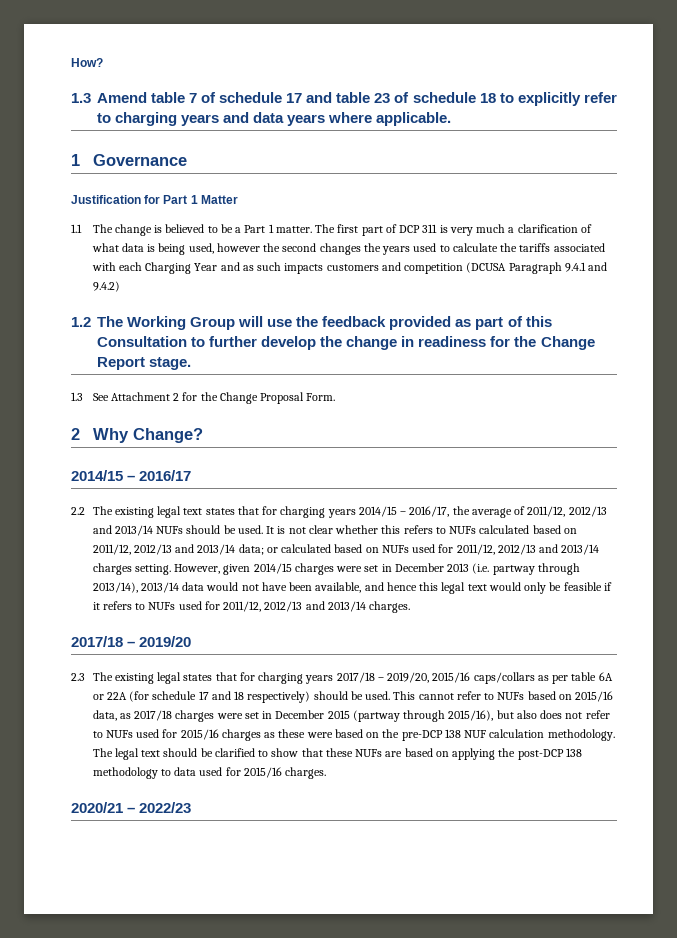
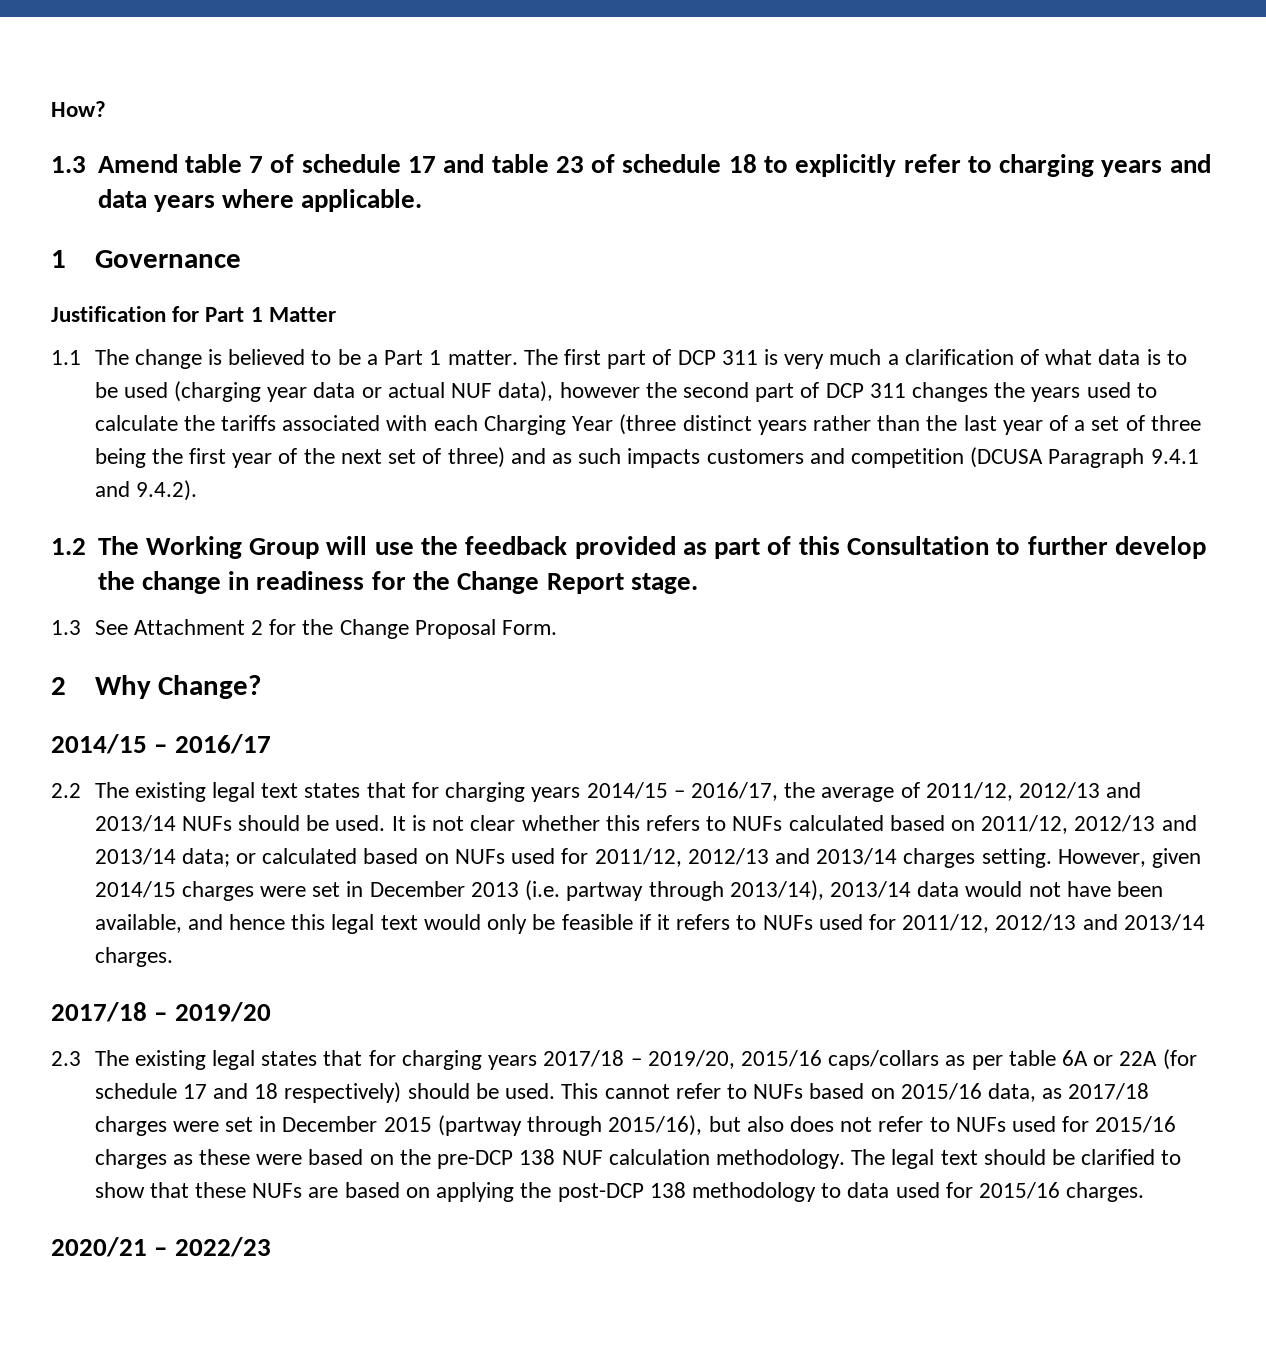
[158,243,317,255] being used, however the second -> [1166,350,1187,365] [94,381,906,402] to be used (charging year data or actual NUF data), however the second part of DCP 311
(218, 267) none -> [619,414,1201,435] [94,447,505,468] (three distinct years rather than the last year of a set of three being the first year of the next set of three)
[92,281,120,292] 9.4.2) -> [135,480,197,501] 9.4.2).

